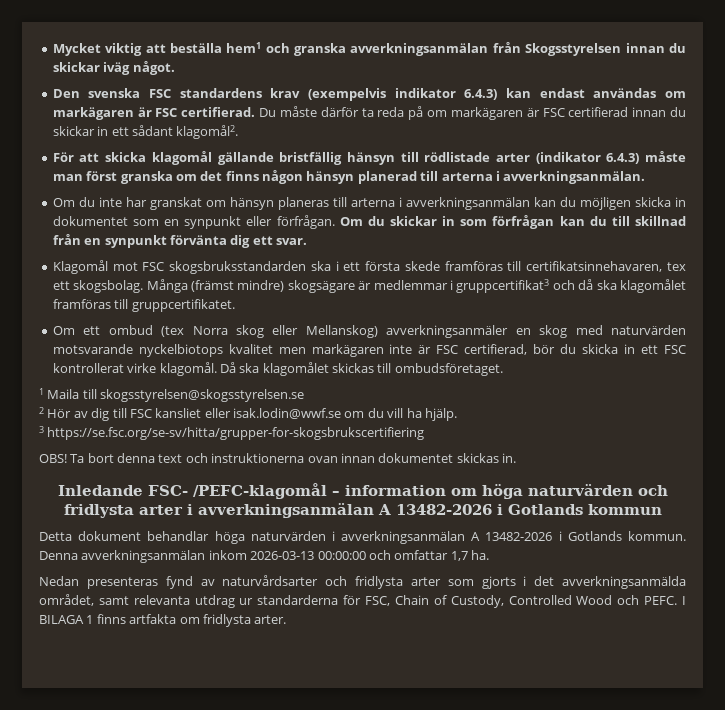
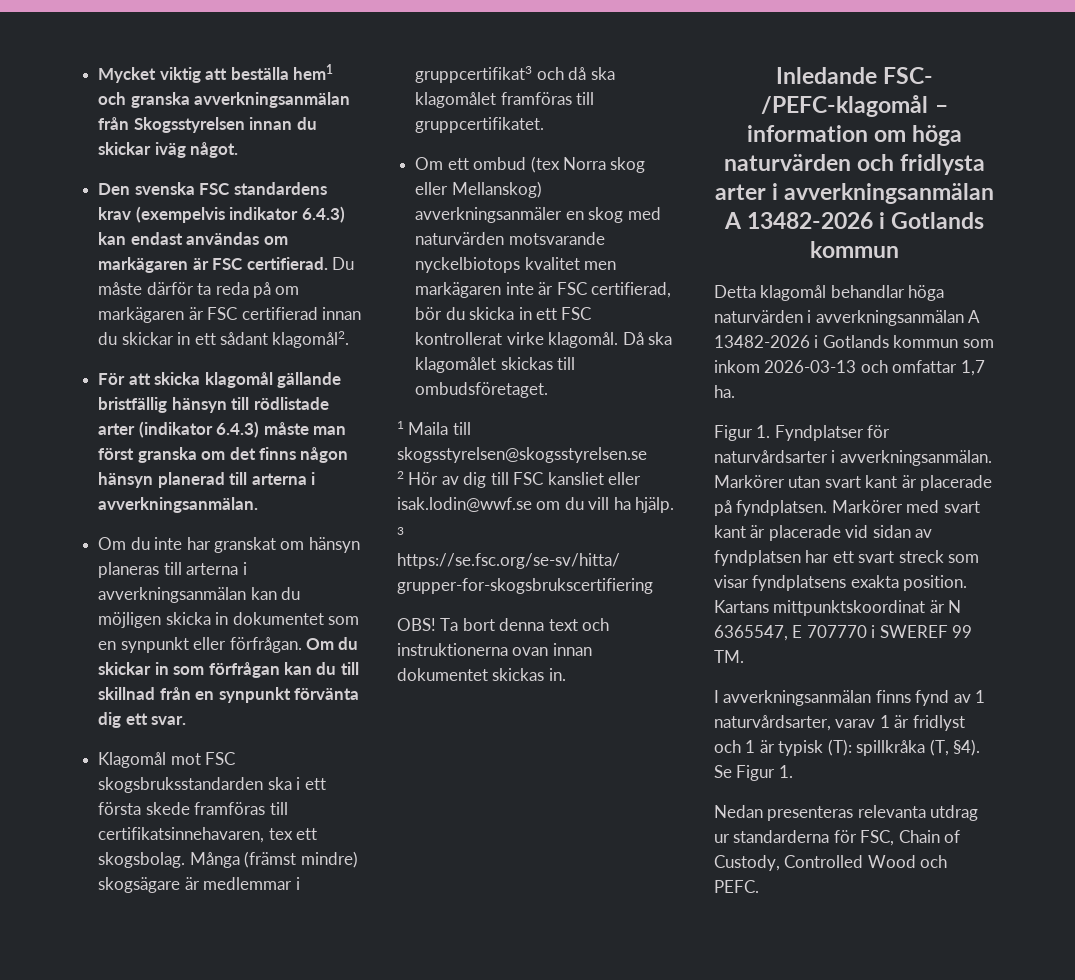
[78,531,142,541] dokument -> [760,285,827,301] klagomål
[627,531,686,541] [39,550,206,563] kommun. Denna avverkningsanmälan -> [893,335,994,348] kommun som
[317,551,366,560] 00:00:00 -> (857, 366) none
[39,575,686,589] [39,594,129,606] Nedan presenteras fynd av naturvårdsarter och fridlysta arter som gjorts i det avverkningsanmälda området, samt -> [714,425,891,441] [714,450,992,466] [714,475,993,491] [714,500,980,516] [714,525,933,541] [714,550,980,566] [714,575,968,591] [714,600,962,616] [714,625,973,641] [714,650,744,663] [714,690,986,706] [714,715,965,731] [714,739,981,756] [714,765,793,781] [714,805,854,821] Figur 1. Fyndplatser för naturvårdsarter i avverkningsanmälan. Markörer utan svart kant är placerade på fyndplatsen. Markörer med svart kant är placerade vid sidan av fyndplatsen har ett svart streck som visar fyndplatsens exakta position. Kartans mittpunktskoordinat är N 6365547, E 707770 i SWEREF 99 TM. // I avverkningsanmälan finns fynd av 1 naturvårdsarter, varav 1 är fridlyst och 1 är typisk (T): spillkråka (T, §4). Se Figur 1. // Nedan presenteras
[682,596,687,605] [39,614,287,627] I BILAGA 1 finns artfakta om fridlysta arter. -> (759, 886) none

